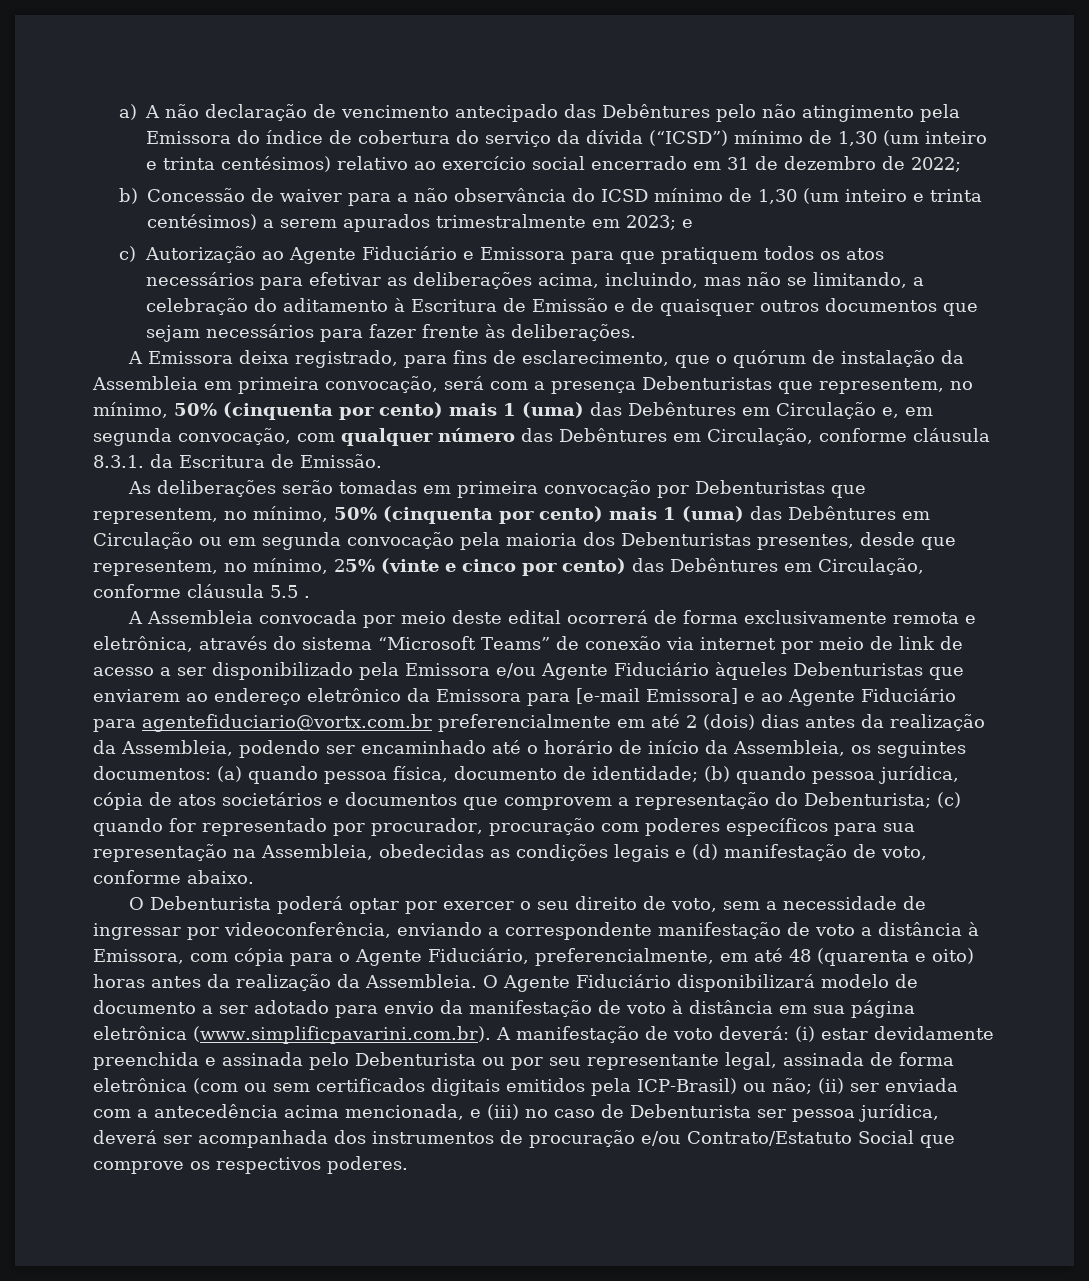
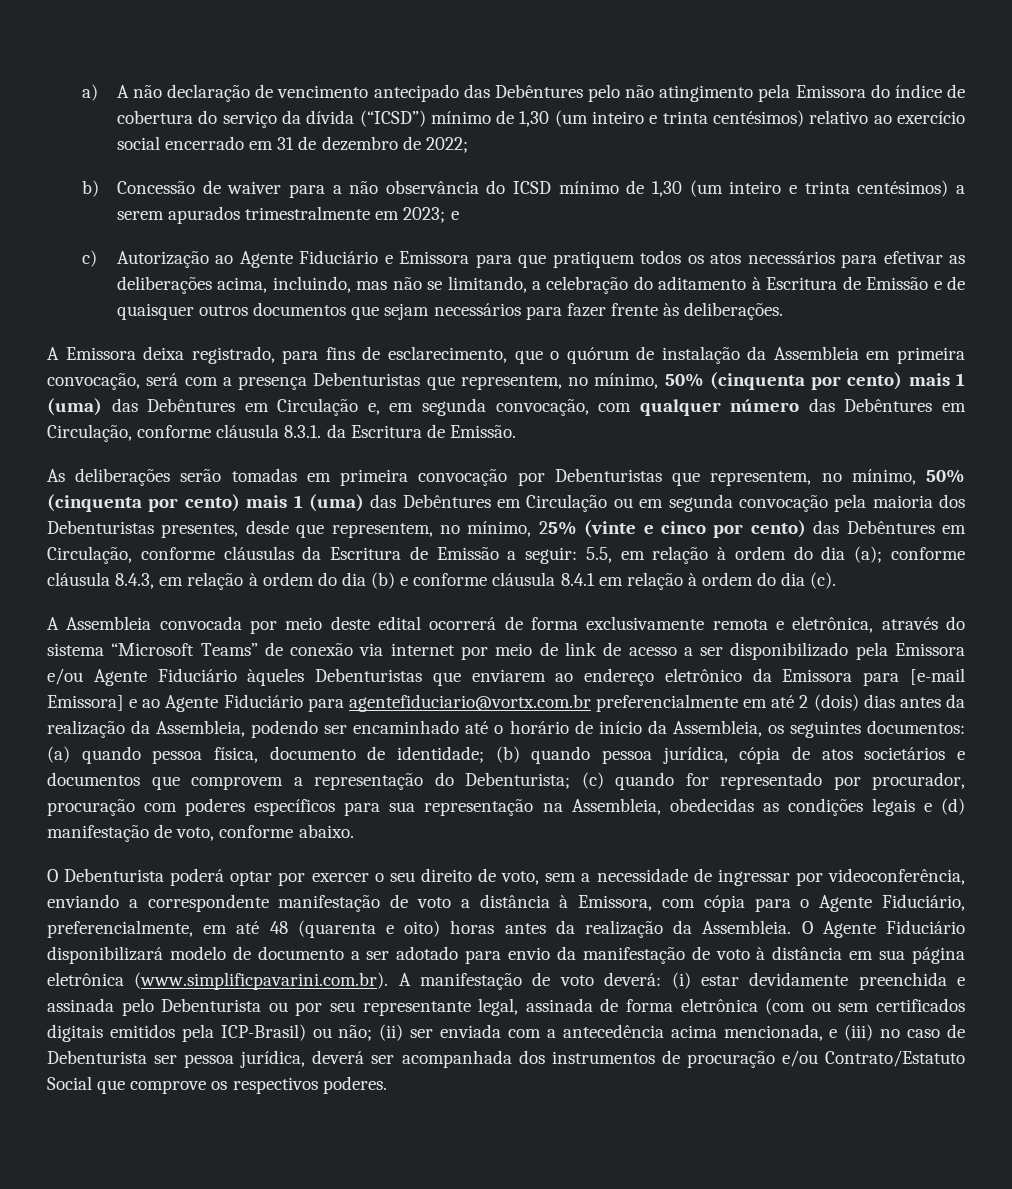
[187,584,310,598] cláusula 5.5 . -> [223,546,965,564] [47,572,837,590] cláusulas da Escritura de Emissão a seguir: 5.5, em relação à ordem do dia (a); conforme cláusula 8.4.3, em relação à ordem do dia (b) e conforme cláusula 8.4.1 em relação à ordem do dia (c).

